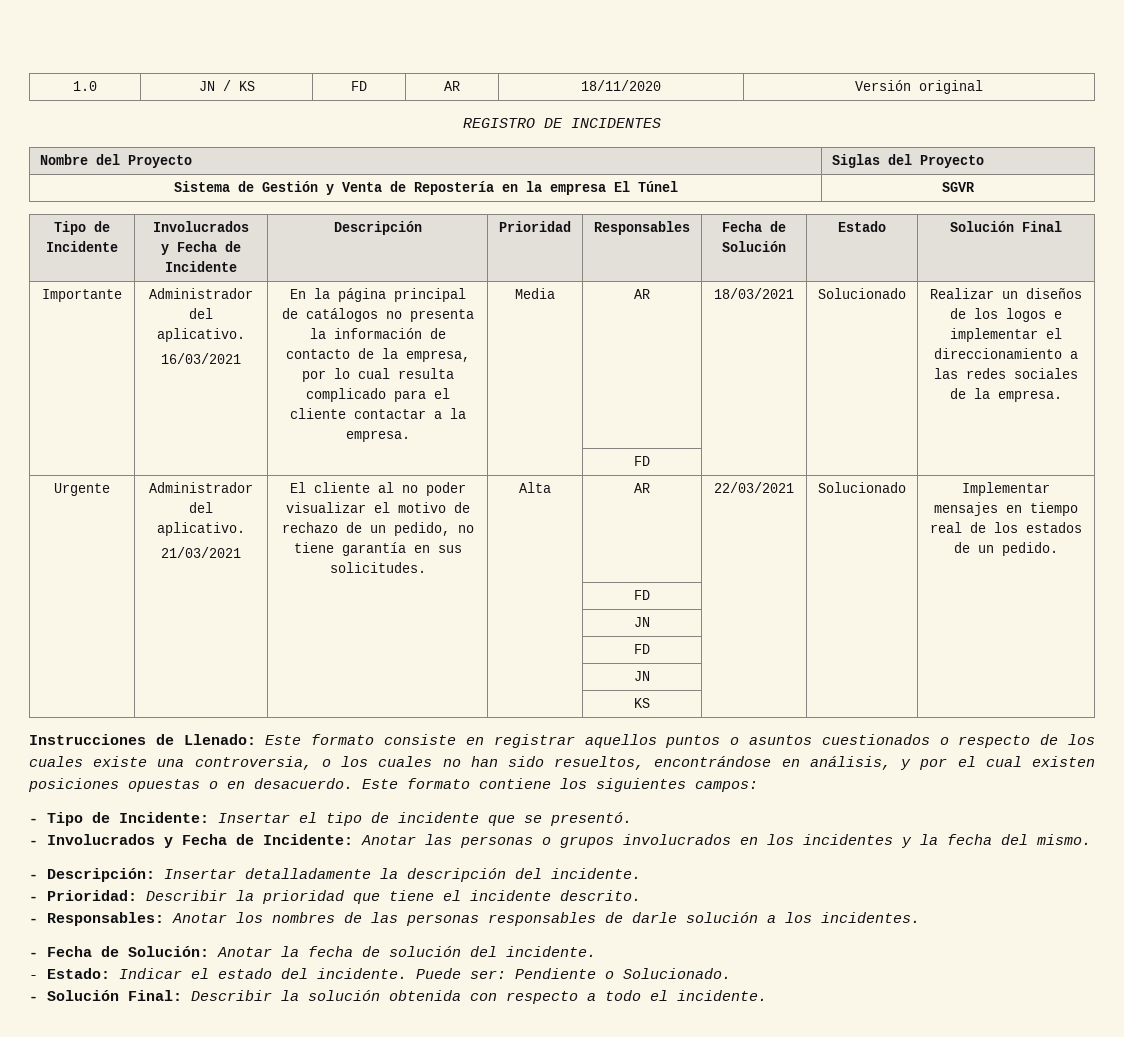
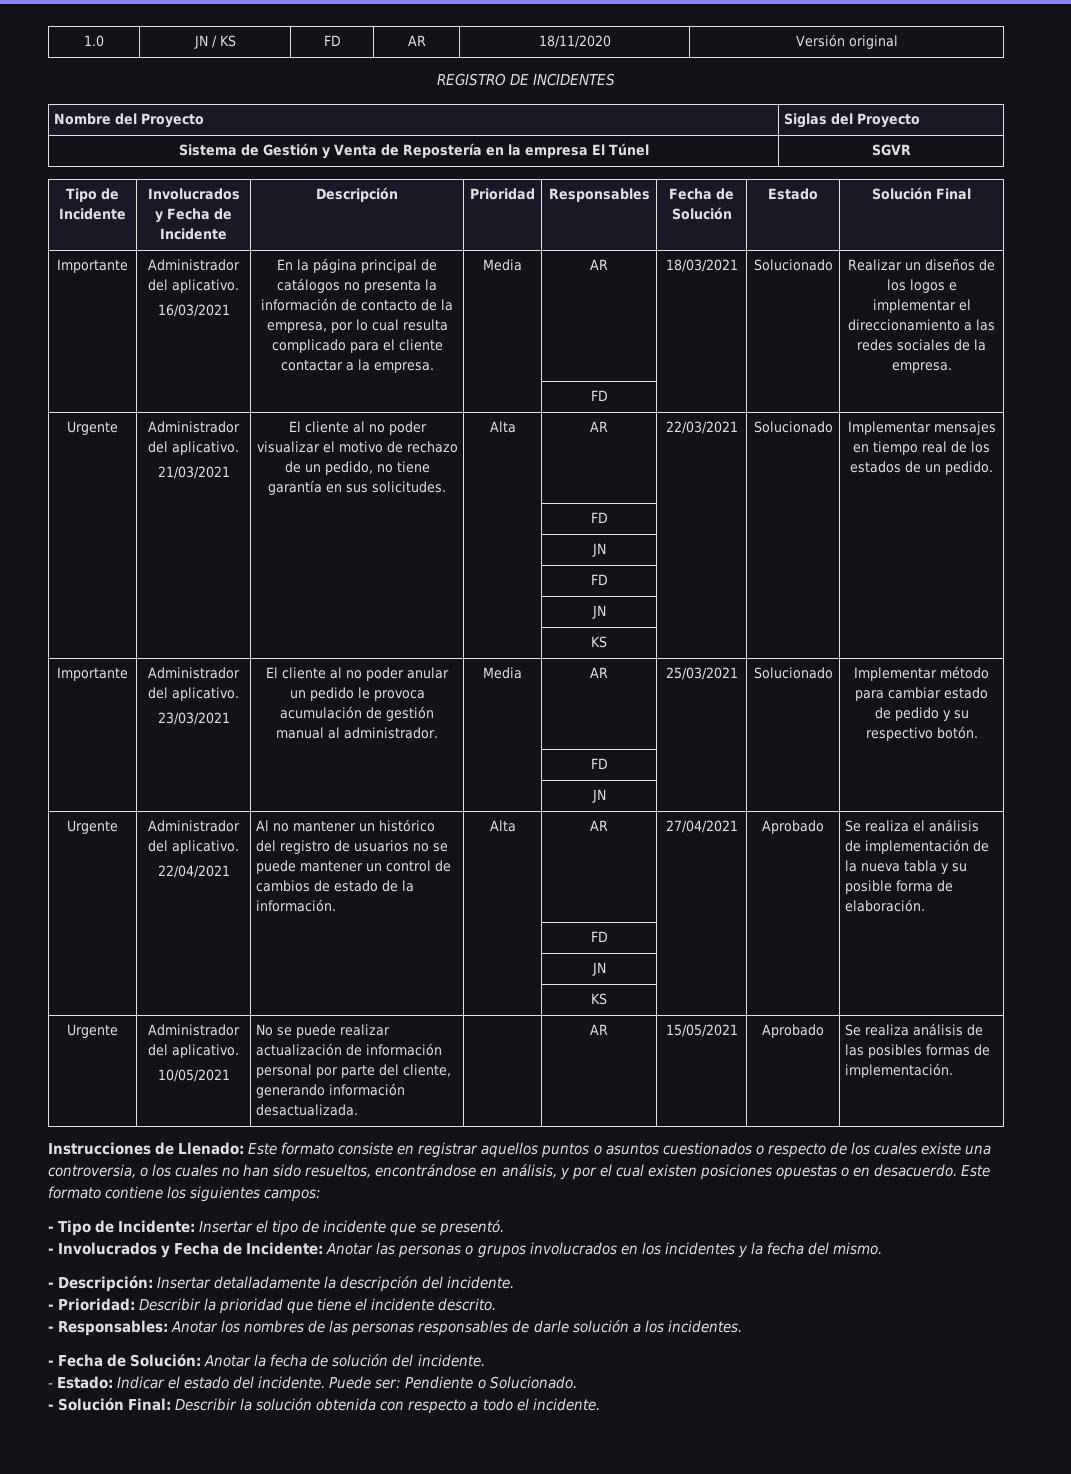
(650, 703) none -> [57,667,128,681] [148,667,240,679] [148,687,239,701] [157,712,230,725] [266,667,449,681] [289,687,425,701] [280,706,434,721] [276,727,439,739] [483,667,522,679] [590,667,608,678] [665,667,738,680] [753,667,833,679] [854,666,989,681] [855,687,988,701] [874,707,969,721] [865,726,978,741] [590,758,608,769] [591,789,606,803] [67,820,118,834] [148,820,240,832] [148,840,239,854] [157,865,230,878] [256,819,436,832] [256,840,449,854] [256,860,452,874] [256,880,415,892] [256,899,337,912] [489,820,516,832] [590,820,608,831] [665,820,738,833] [762,820,824,834] [845,819,980,832] [845,839,990,854] [845,860,968,874] [845,880,954,894] [845,899,926,912] [590,931,608,942] [591,962,606,976] [591,993,607,1005] [67,1024,118,1038] [148,1024,240,1036] [148,1044,239,1058] [157,1069,230,1082] [256,1024,391,1038] [256,1043,443,1056] [256,1064,452,1078] [256,1083,406,1098] [256,1104,359,1116] [590,1024,608,1035] [665,1024,738,1037] [762,1024,824,1038] [845,1023,984,1036] [845,1044,991,1058] [845,1063,954,1078] // Importante | Administrador del aplicativo. // 23/03/2021 | El cliente al no poder anular un pedido le provoca acumulación de gestión manual al administrador. | Media | AR | 25/03/2021 | Solucionado | Implementar método para cambiar estado de pedido y su respectivo botón. // | | | | FD | | | // | | | | JN | | | // Urgente | Administrador del aplicativo. // 22/04/2021 | Al no mantener un histórico del registro de usuarios no se puede mantener un control de cambios de estado de la información. | Alta | AR | 27/04/2021 | Aprobado | Se realiza el análisis de implementación de la nueva tabla y su posible forma de elaboración. // | | | | FD | | | // | | | | JN | | | // | | | | KS | | | // Urgente | Administrador del aplicativo. // 10/05/2021 | No se puede realizar actualización de información personal por parte del cliente, generando información desactualizada. | | AR | 15/05/2021 | Aprobado | Se realiza análisis de las posibles formas de implementación.

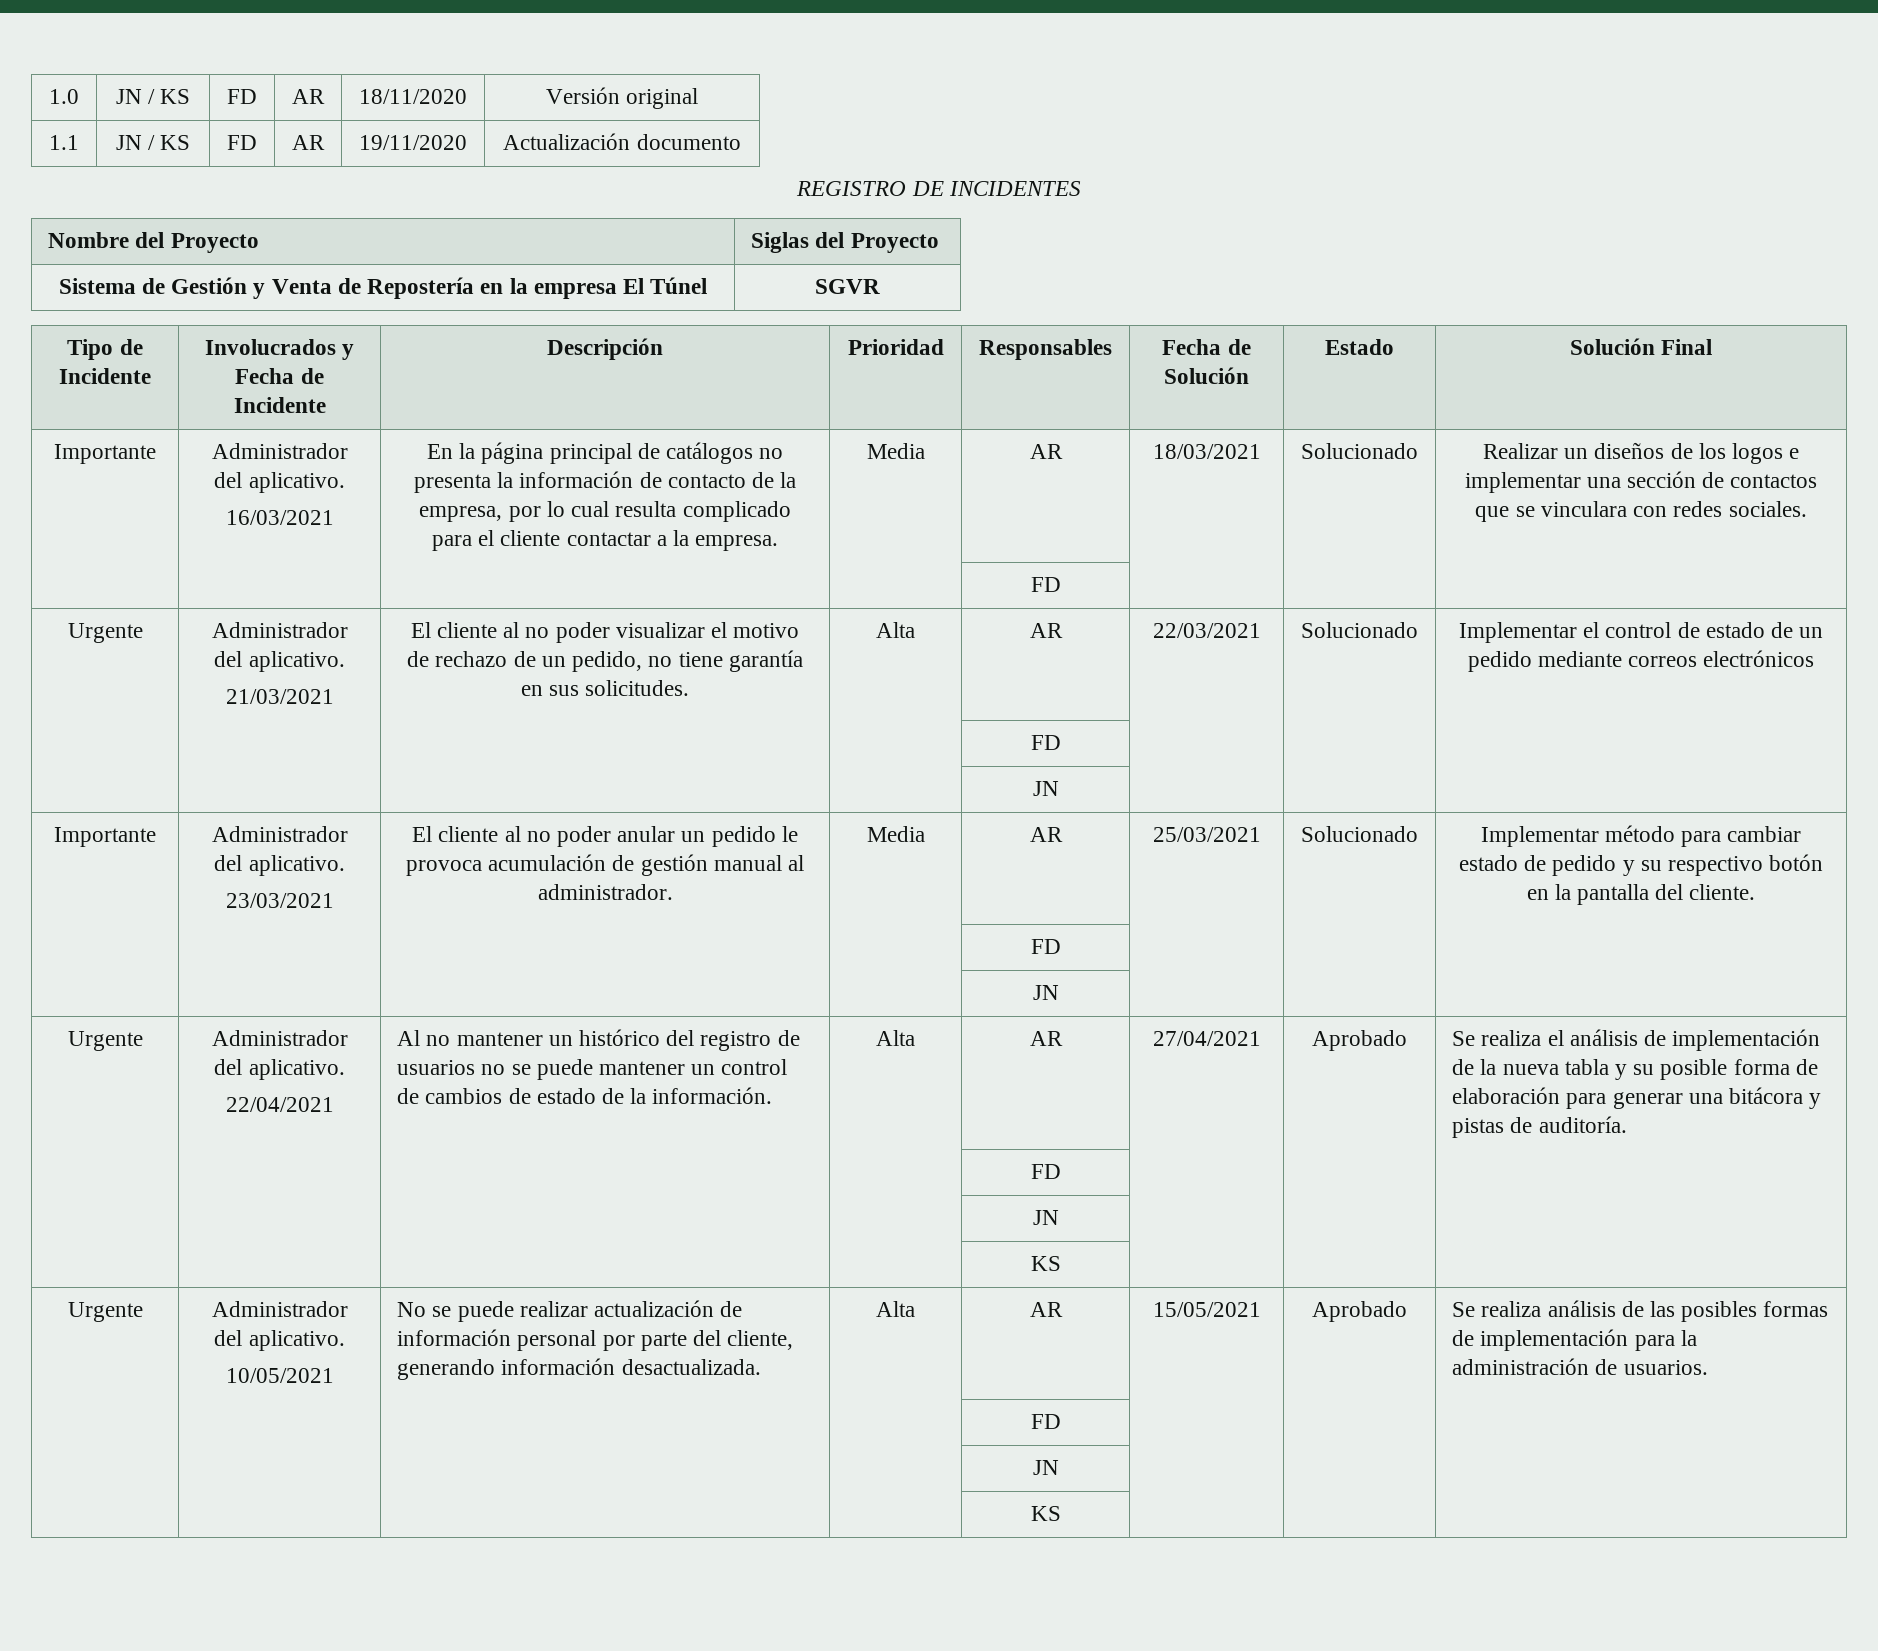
(898, 42) none -> [49,135,79,150] [115,135,191,150] [227,135,257,150] [292,135,325,150] [359,135,467,150] [503,133,741,150] // 1.1 | JN / KS | FD | AR | 19/11/2020 | Actualización documento
[958,299,971,311] [848,319,995,331] [857,339,986,351] [891,362,952,373] el direccionamiento a las redes sociales de la empresa. -> [1586,471,1818,488] [1475,501,1807,522] una sección de contactos que se vinculara con redes sociales.
[933,421,996,435] [853,441,990,455] [850,461,993,475] [590,512,608,523] [591,543,606,557] [590,574,608,585] [591,605,606,619] [591,636,607,648] mensajes en tiempo real de los estados de un pedido. // | | | | FD | | | // | | | | JN | | | // | | | | FD | | | // | | | | JN | | | // | | | | KS | | | -> [1583,622,1824,638] [1467,650,1815,672] [1030,735,1061,750] [1032,781,1059,796] el control de estado de un pedido mediante correos electrónicos // | | | | FD | | | // | | | | JN | | |
[936,726,978,739] botón. -> [1769,854,1824,871] [1526,884,1756,905] botón en la pantalla del cliente.
[845,899,926,912] elaboración. -> [1452,1087,1822,1109] [1452,1116,1627,1138] elaboración para generar una bitácora y pistas de auditoría.
(359, 1110) none -> [876,1301,915,1317] Alta
[845,1063,954,1078] [48,1142,991,1158] [48,1164,991,1180] [48,1186,322,1202] [48,1220,504,1236] [48,1242,882,1258] [48,1276,515,1292] [48,1298,497,1314] [48,1320,742,1336] [48,1354,485,1367] [48,1376,577,1389] [48,1398,600,1414] implementación. // Instrucciones de Llenado: Este formato consiste en registrar aquellos puntos o asuntos cuestionados o respecto de los cuales existe una controversia, o los cuales no han sido resueltos, encontrándose en análisis, y por el cual existen posiciones opuestas o en desacuerdo. Este formato contiene los siguientes campos: // - Tipo de Incidente: Insertar el tipo de incidente que se presentó. // - Involucrados y Fecha de Incidente: Anotar las personas o grupos involucrados en los incidentes y la fecha del mismo. // - Descripción: Insertar detalladamente la descripción del incidente. // - Prioridad: Describir la prioridad que tiene el incidente descrito. // - Responsables: Anotar los nombres de las personas responsables de darle solución a los incidentes. // - Fecha de Solución: Anotar la fecha de solución del incidente. // - Estado: Indicar el estado del incidente. Puede ser: Pendiente o Solucionado. // - Solución Final: Describir la solución obtenida con respecto a todo el incidente. -> [1480,1329,1697,1351] [1452,1358,1708,1375] [1030,1414,1061,1429] [1032,1460,1059,1475] [1030,1506,1061,1521] implementación para la administración de usuarios. // | | | | FD | | | // | | | | JN | | | // | | | | KS | | |

